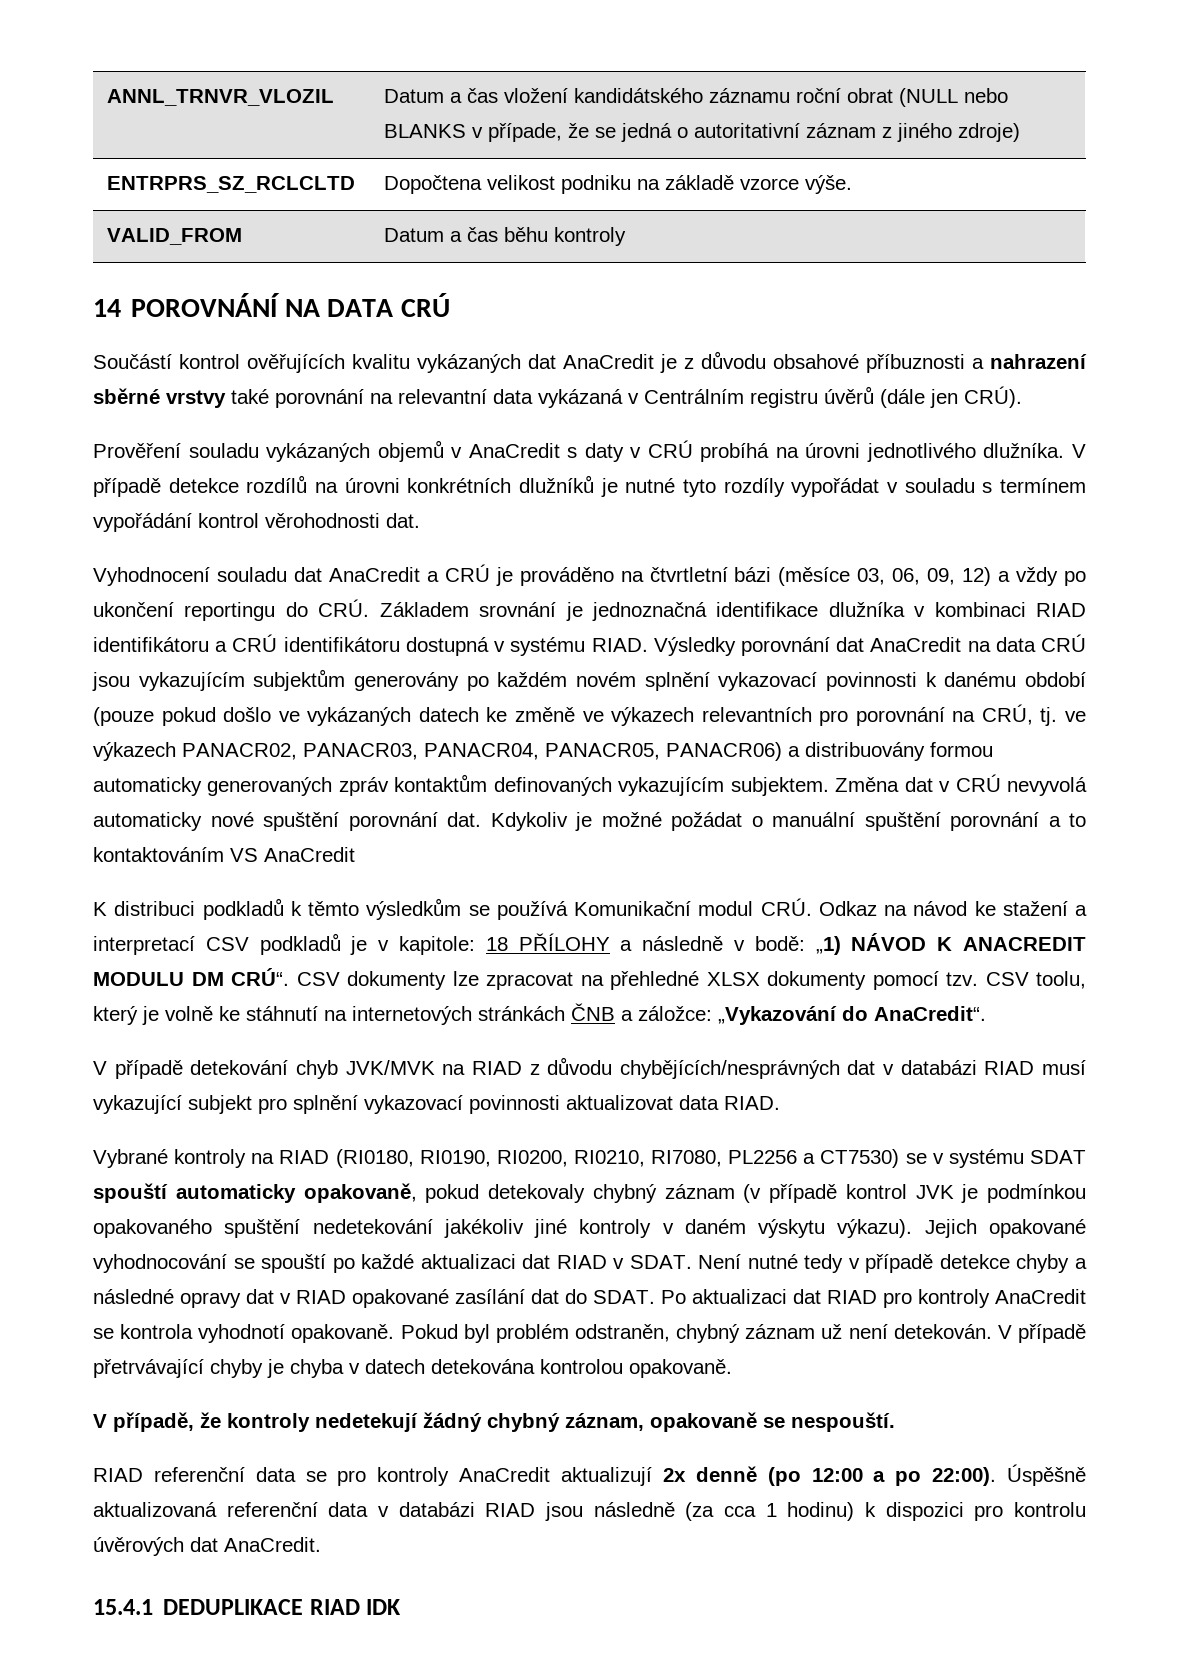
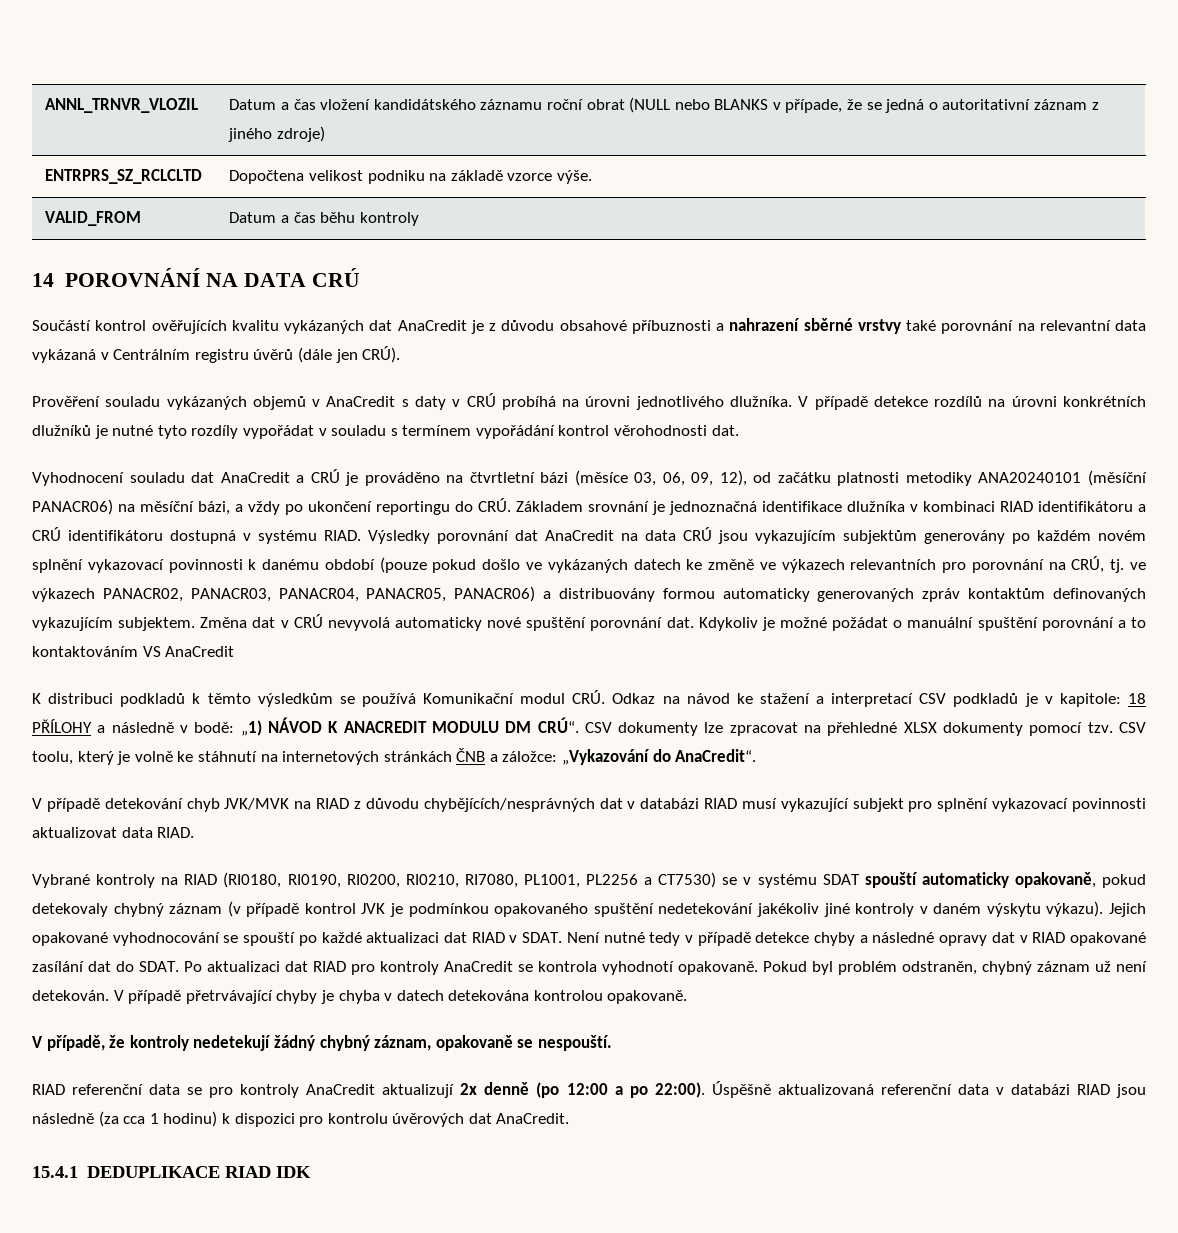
[962,567,992,586] 12) -> [719,470,1147,486] [32,499,230,515] 12), od začátku platnosti metodiky ANA20240101 (měsíční PANACR06) na měsíční bázi,
(723, 1158) none -> [523,874,580,888] PL1001,

